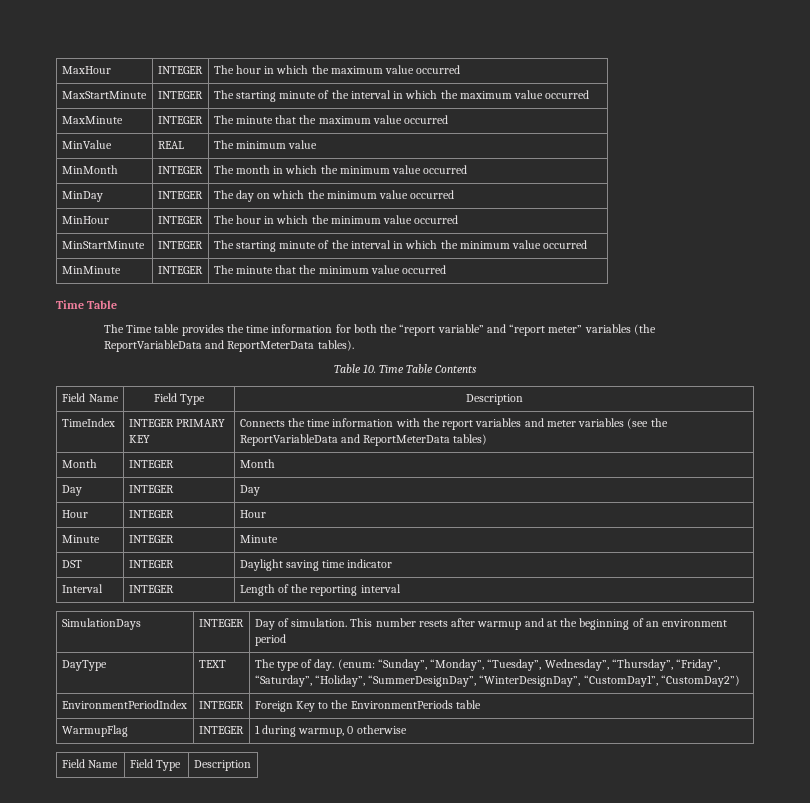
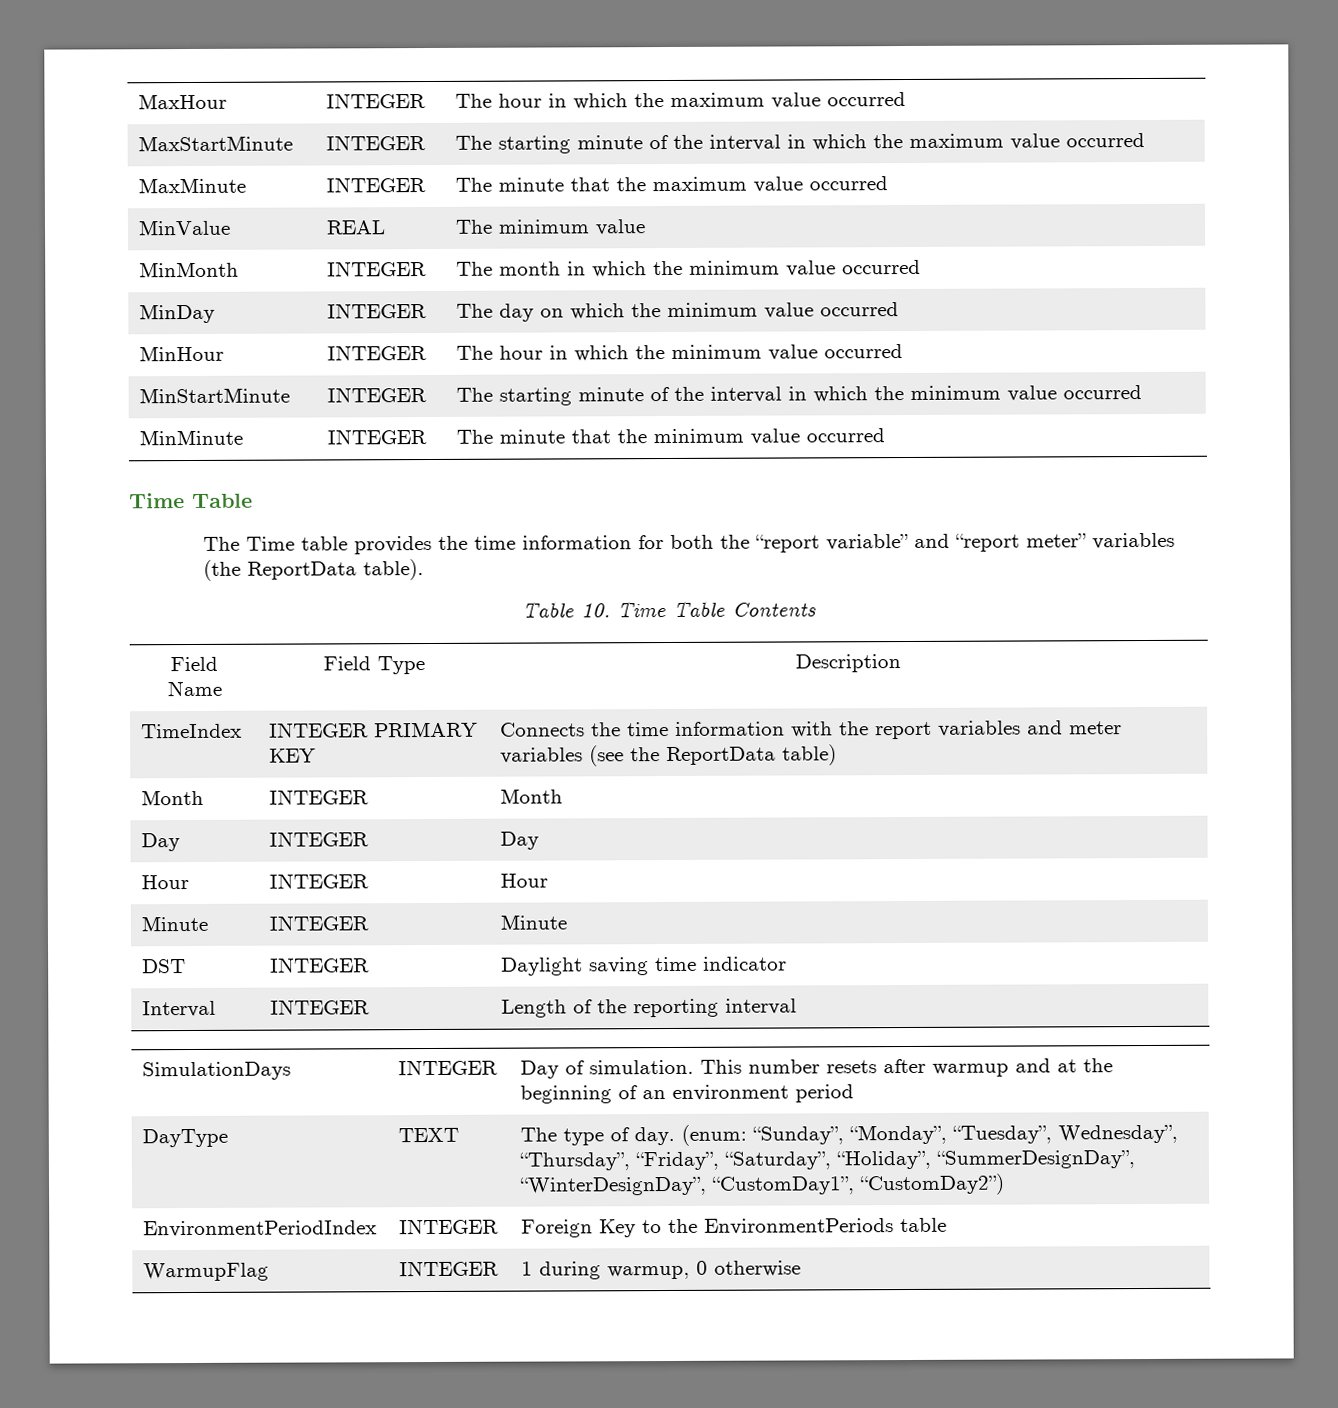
[103,340,354,352] ReportVariableData and ReportMeterData tables). -> [247,559,425,581] ReportData table).
[239,434,488,446] ReportVariableData and ReportMeterData tables) -> [666,744,838,766] ReportData table)
[61,759,118,768] [129,759,181,771] [193,760,251,771] // Field Name | Field Type | Description -> (802, 1268) none

